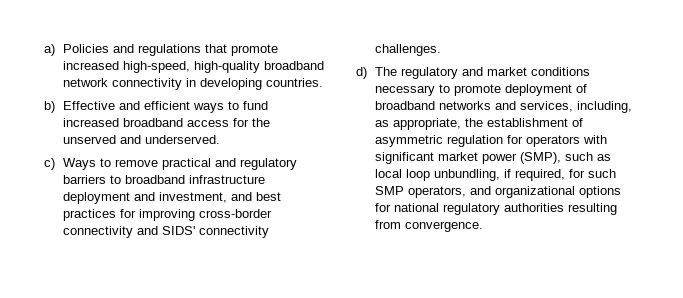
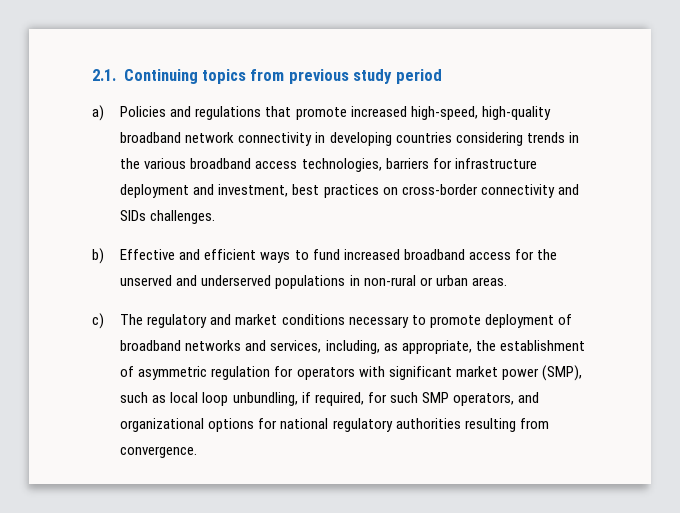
(44, 50) none -> [92,69,442,84] 2.1. Continuing topics from previous study period //
[266,78,324,87] countries. -> [395,132,579,146] [120,158,537,172] [120,184,579,198] [120,210,216,224] countries considering trends in the various broadband access technologies, barriers for infrastructure deployment and investment, best practices on cross-border connectivity and SIDs challenges.
[145,135,221,144] [44,158,298,170] [63,175,266,184] [63,192,282,204] [63,209,273,221] [63,226,270,238] [375,44,442,56] [356,67,367,79] underserved. // c) Ways to remove practical and regulatory barriers to broadband infrastructure deployment and investment, and best practices for improving cross-border connectivity and SIDS' connectivity challenges. // d) -> [201,275,507,289] [92,313,104,329] underserved populations in non-rural or urban areas. // c)

